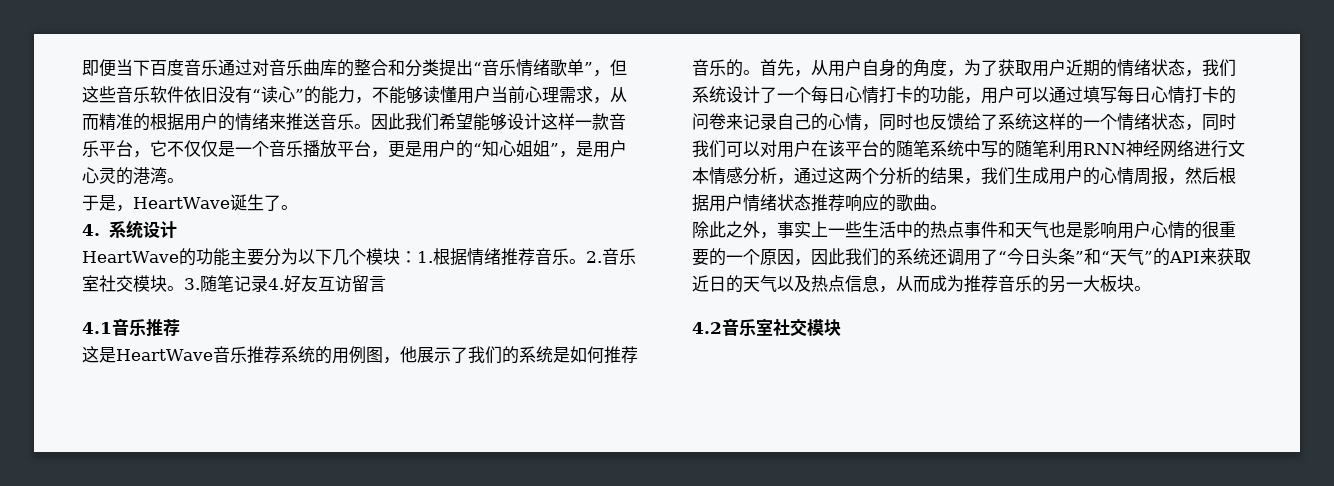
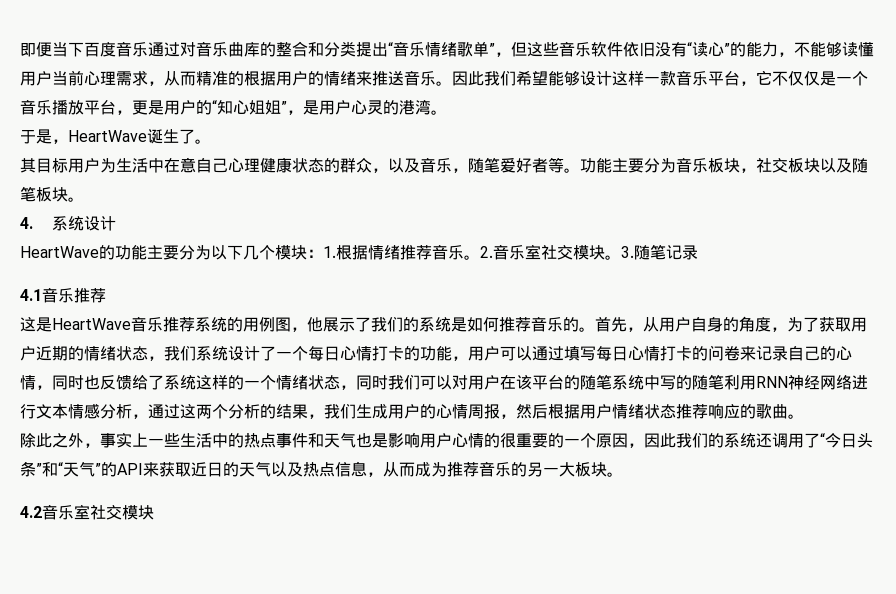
(298, 207) none -> [20,157,868,173] [20,186,84,202] // 其目标用户为生活中在意自己心理健康状态的群众，以及音乐，随笔爱好者等。功能主要分为音乐板块，社交板块以及随笔板块。
[268,275,386,293] 4.好友互访留言 -> (698, 252) none

